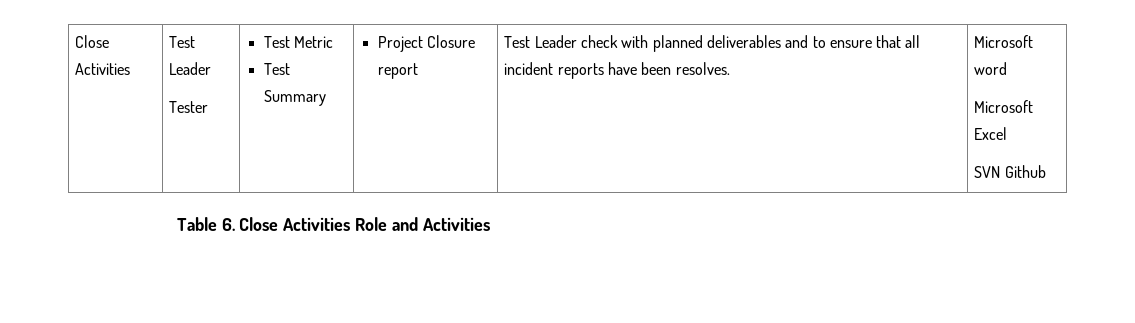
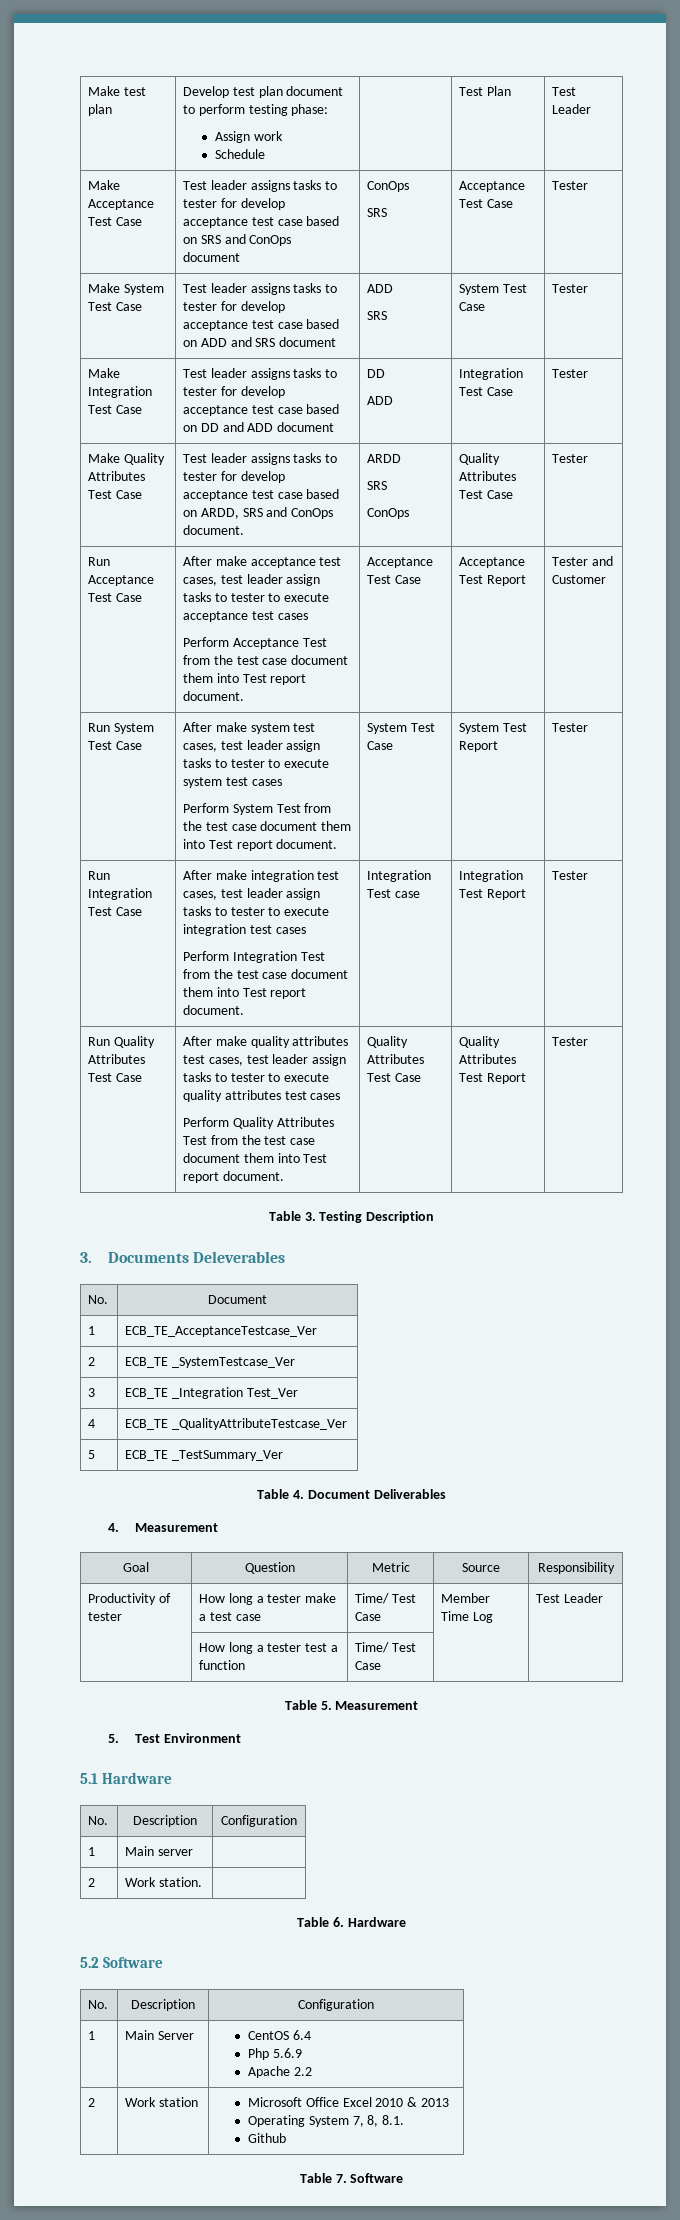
[75,35,110,48] [75,63,131,75] [169,36,196,48] [169,62,212,75] [169,101,209,113] [263,36,334,48] [263,63,290,75] [263,90,326,106] [377,35,476,52] [377,63,418,79] [504,35,921,52] [504,62,730,79] [974,35,1034,48] [974,62,1008,75] [974,100,1034,113] [974,127,1008,140] [974,165,1046,178] [176,217,490,231] Close Activities | Test Leader // Tester | Test Metric // Test Summary | Project Closure report | Test Leader check with planned deliverables and to ensure that all incident reports have been resolves. | Microsoft word // Microsoft Excel // SVN Github // Table 6. Close Activities Role and Activities -> [88,86,146,96] [88,104,113,116] [183,86,344,98] [183,104,329,116] [215,131,283,143] [215,149,266,159] [459,86,511,96] [552,87,577,96] [552,104,592,114] [88,180,121,190] [88,199,155,210] [88,217,142,226] [183,180,338,192] [183,198,285,210] [183,216,340,228] [183,234,292,246] [183,252,241,262] [367,181,410,192] [367,208,388,217] [459,181,526,192] [459,199,513,208] [552,181,589,190] [88,283,164,295] [88,302,142,311] [183,283,338,295] [183,301,285,313] [183,319,340,331] [183,337,337,347] [367,284,394,293] [367,311,388,320] [459,284,527,295] [459,302,486,311] [552,284,589,293] [88,368,121,378] [88,386,153,398] [88,405,142,414] [183,368,338,380] [183,386,285,398] [183,404,340,416] [183,422,335,432] [367,369,386,378] [367,396,394,405] [459,368,524,380] [459,387,513,396] [552,369,589,378] [88,453,165,465] [88,471,146,481] [88,490,142,499] [183,453,338,465] [183,471,285,483] [183,489,340,501] [183,507,334,519] [183,525,245,535] [367,454,402,463] [367,481,388,490] [367,508,410,519] [459,453,501,465] [459,471,517,481] [459,490,513,499] [552,454,589,463] [88,557,111,566] [88,575,155,586] [88,593,142,602] [183,556,342,568] [183,574,321,586] [183,592,330,602] [183,611,308,622] [183,637,327,649] [183,655,349,665] [183,673,307,685] [183,691,245,701] [367,557,434,568] [367,575,421,584] [459,557,526,568] [459,575,526,586] [552,556,613,566] [552,575,607,584] [88,723,154,734] [88,741,142,750] [183,722,316,734] [183,740,321,752] [183,758,330,768] [183,777,282,788] [183,803,332,815] [183,821,352,831] [183,839,338,851] [367,723,435,734] [367,741,394,750] [459,723,527,734] [459,741,499,752] [552,723,589,732] [88,871,111,880] [88,888,153,900] [88,907,142,916] [183,870,340,882] [183,888,321,900] [183,906,330,916] [183,924,306,936] [183,951,325,963] [183,969,349,979] [183,987,307,999] [183,1005,245,1015] [367,870,432,882] [367,889,420,898] [459,870,524,882] [459,889,526,900] [552,871,589,880] [88,1036,155,1048] [88,1054,146,1064] [88,1073,142,1082] [183,1036,349,1048] [183,1054,347,1066] [183,1072,330,1082] [183,1090,341,1102] [183,1117,334,1129] [183,1135,316,1145] [183,1153,328,1163] [183,1171,284,1183] [367,1036,409,1048] [367,1054,425,1064] [367,1073,421,1082] [459,1036,501,1048] [459,1054,517,1064] [459,1073,526,1084] [552,1037,589,1046] [268,1211,435,1223] [80,1251,285,1263] [88,1295,109,1304] [208,1295,267,1304] [88,1326,96,1335] [125,1326,318,1337] [88,1357,96,1366] [125,1357,295,1368] [88,1388,96,1397] [125,1387,298,1399] [88,1419,96,1428] [125,1418,347,1430] [88,1450,96,1459] [125,1450,283,1461] [257,1489,446,1499] [107,1523,219,1532] [123,1562,149,1572] [244,1562,295,1574] [371,1562,410,1572] [462,1563,500,1572] [537,1562,615,1574] [88,1593,171,1605] [88,1612,123,1621] [199,1593,337,1605] [199,1612,261,1621] [355,1593,416,1604] [355,1612,382,1621] [441,1593,491,1603] [441,1611,493,1623] [536,1593,603,1603] [199,1642,338,1654] [199,1660,246,1670] [355,1642,416,1653] [355,1661,382,1670] [284,1700,419,1710] [107,1733,241,1743] [80,1772,173,1784] [88,1816,109,1825] [133,1815,197,1827] [221,1815,297,1827] [88,1847,96,1856] [125,1846,193,1856] [88,1878,96,1887] [125,1877,202,1887] [297,1917,406,1927] [80,1957,164,1968] [88,2000,109,2009] [131,1999,195,2011] [298,1999,374,2011] [88,2031,96,2040] [125,2030,194,2040] [248,2030,311,2040] [248,2048,302,2060] [248,2066,312,2078] [88,2098,96,2107] [125,2097,198,2107] [248,2097,449,2107] [248,2115,405,2127] [248,2133,287,2143] [299,2173,404,2183] Make test plan | Develop test plan document to perform testing phase: // Assign work // Schedule | | Test Plan | Test Leader // Make Acceptance Test Case | Test leader assigns tasks to tester for develop acceptance test case based on SRS and ConOps document | ConOps // SRS | Acceptance Test Case | Tester // Make System Test Case | Test leader assigns tasks to tester for develop acceptance test case based on ADD and SRS document | ADD // SRS | System Test Case | Tester // Make Integration Test Case | Test leader assigns tasks to tester for develop acceptance test case based on DD and ADD document | DD // ADD | Integration Test Case | Tester // Make Quality Attributes Test Case | Test leader assigns tasks to tester for develop acceptance test case based on ARDD, SRS and ConOps document. | ARDD // SRS // ConOps | Quality Attributes Test Case | Tester // Run Acceptance Test Case | After make acceptance test cases, test leader assign tasks to tester to execute acceptance test cases // Perform Acceptance Test from the test case document them into Test report document. | Acceptance Test Case | Acceptance Test Report | Tester and Customer // Run System Test Case | After make system test cases, test leader assign tasks to tester to execute system test cases // Perform System Test from the test case document them into Test report document. | System Test Case | System Test Report | Tester // Run Integration Test Case | After make integration test cases, test leader assign tasks to tester to execute integration test cases // Perform Integration Test from the test case document them into Test report document. | Integration Test case | Integration Test Report | Tester // Run Quality Attributes Test Case | After make quality attributes test cases, test leader assign tasks to tester to execute quality attributes test cases // Perform Quality Attributes Test from the test case document them into Test report document. | Quality Attributes Test Case | Quality Attributes Test Report | Tester // Table 3. Testing Description // 3. Documents Deleverables // No. | Document // 1 | ECB_TE_AcceptanceTestcase_Ver // 2 | ECB_TE _SystemTestcase_Ver // 3 | ECB_TE _Integration Test_Ver // 4 | ECB_TE _QualityAttributeTestcase_Ver // 5 | ECB_TE _TestSummary_Ver // Table 4. Document Deliverables // 4. Measurement // Goal | Question | Metric | Source | Responsibility // Productivity of tester | How long a tester make a test case | Time/ Test Case | Member Time Log | Test Leader // | How long a tester test a function | Time/ Test Case | | // Table 5. Measurement // 5. Test Environment // 5.1 Hardware // No. | Description | Configuration // 1 | Main server | // 2 | Work station. | // Table 6. Hardware // 5.2 Software // No. | Description | Configuration // 1 | Main Server | CentOS 6.4 // Php 5.6.9 // Apache 2.2 // 2 | Work station | Microsoft Office Excel 2010 & 2013 // Operating System 7, 8, 8.1. // Github // Table 7. Software

